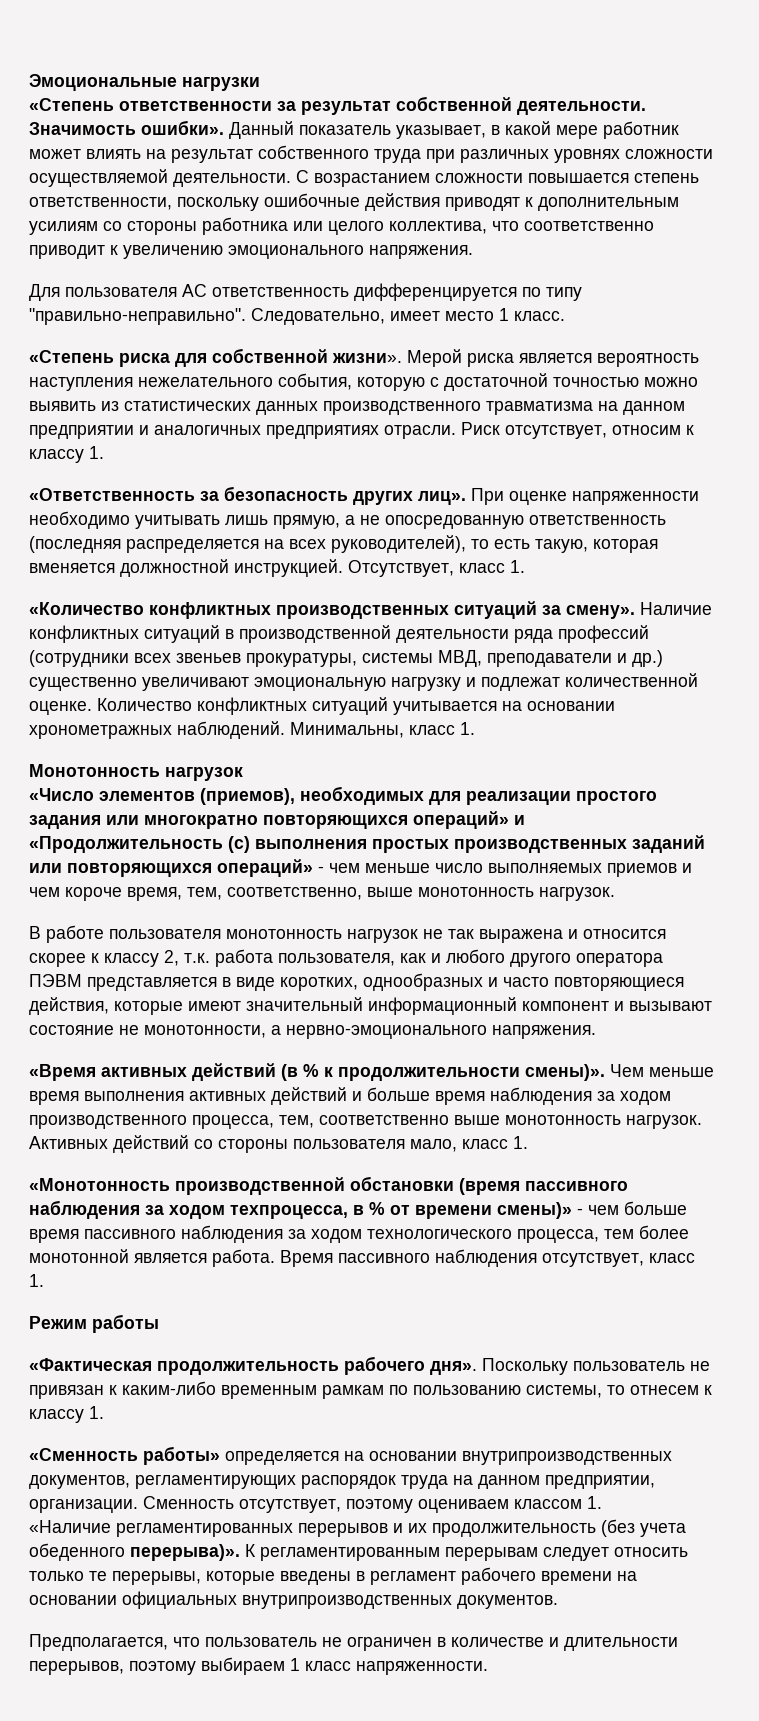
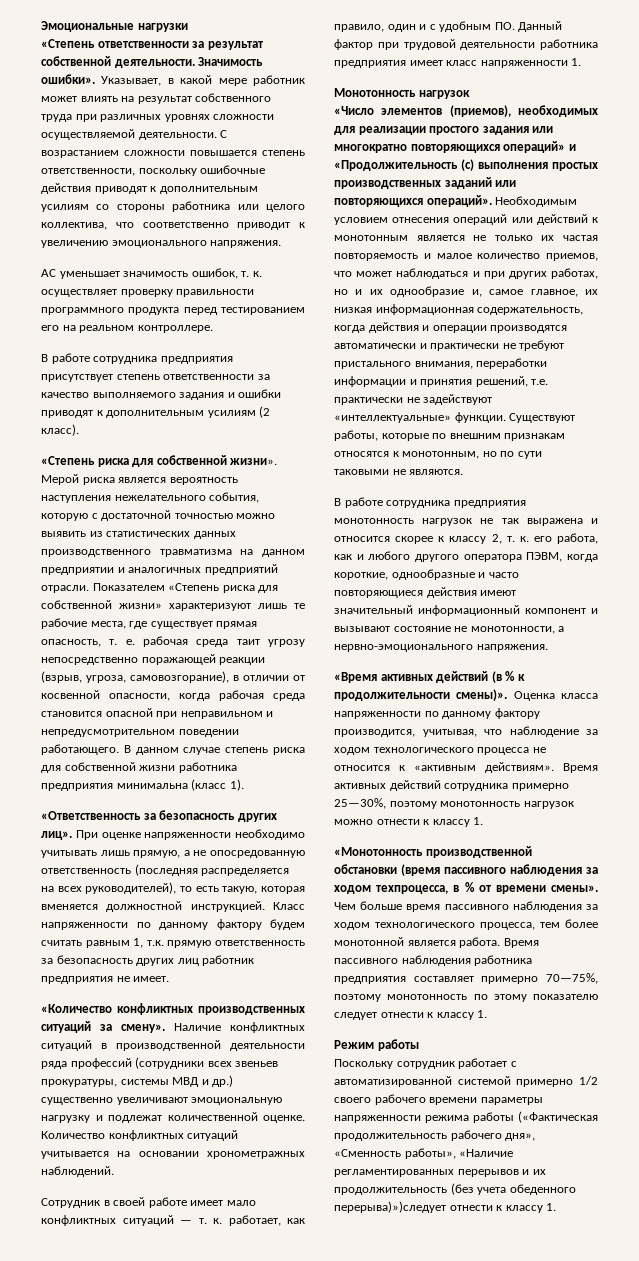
[229,121,486,139] Данный показатель указывает, -> [101,76,162,86] Указывает,
[29,283,582,301] [29,308,565,325] Для пользователя АС ответственность дифференцируется по типу "правильно-неправильно". Следовательно, имеет место 1 класс. -> [41,268,262,279] [41,289,255,297] [41,307,305,315] [41,325,213,333] [41,353,233,364] [41,374,270,382] [41,389,282,400] [41,406,271,418] [41,424,79,436] АС уменьшает значимость ошибок, т. к. осуществляет проверку правильности программного продукта перед тестированием его на реальном контроллере. // В работе сотрудника предприятия присутствует степень ответственности за качество выполняемого задания и ошибки приводят к дополнительным усилиям (2 класс).
[266,422,694,439] [29,446,104,463] предприятиях отрасли. Риск отсутствует, относим к классу 1. -> [204,564,278,575] [41,583,279,593] [41,600,305,611] [41,618,258,629] [41,636,305,647] [41,654,266,665] [41,671,305,683] [41,690,305,701] [41,708,274,719] [41,729,239,737] [41,744,305,755] [41,762,237,773] [41,779,244,791] предприятий отрасли. Показателем «Степень риска для собственной жизни» характеризуют лишь те рабочие места, где существует прямая опасность, т. е. рабочая среда таит угрозу непосредственно поражающей реакции (взрыв, угроза, самовозгорание), в отличии от косвенной опасности, когда рабочая среда становится опасной при неправильном и непредусмотрительном поведении работающего. В данном случае степень риска для собственной жизни работника предприятия минимальна (класс 1).
[348,560,525,577] Отсутствует, класс 1. -> [273,902,305,910] [41,919,305,930] [41,938,305,948] [41,955,255,966] [41,976,170,984] Класс напряженности по данному фактору будем считать равным 1, т.к. прямую ответственность за безопасность других лиц работник предприятия не имеет.
[438,650,612,667] МВД, преподаватели -> [172,1077,200,1087] МВД
[290,722,455,738] Минимальны, класс -> [41,1197,256,1208] [41,1215,305,1226] [334,21,563,32] [334,39,598,50] [334,60,568,68] // Сотрудник в своей работе имеет мало конфликтных ситуаций — т. к. работает, как правило, один и с удобным ПО. Данный фактор при трудовой деятельности работника предприятия имеет класс напряженности
[217,859,692,877] [29,887,615,901] [29,925,221,943] операций» - чем меньше число выполняемых приемов и чем короче время, тем, соответственно, выше монотонность нагрузок. // В работе пользователя -> [426,195,578,207] [334,214,598,225] [334,235,598,241] [334,253,598,261] [334,268,598,279] [334,286,598,297] [334,304,584,315] [334,322,568,333] [334,340,565,351] [334,358,548,369] [334,376,549,387] [334,394,493,405] [334,412,576,423] [334,430,566,441] [334,451,542,459] [334,469,464,475] [334,497,526,508] операций». Необходимым условием отнесения операций или действий к монотонным является не только их частая повторяемость и малое количество приемов, что может наблюдаться и при других работах, но и их однообразие и, самое главное, их низкая информационная содержательность, когда действия и операции производятся автоматически и практически не требуют пристального внимания, переработки информации и принятия решений, т.е. практически не задействуют «интеллектуальные» функции. Существуют работы, которые по внешним признакам относятся к монотонным, но по сути таковыми не являются. // В работе сотрудника предприятия
[184,949,395,967] т.к. работа пользователя, -> [506,533,598,544] т. к. его работа,
[29,973,483,991] ПЭВМ представляется в виде коротких, однообразных -> [526,552,598,562] [334,569,475,580] ПЭВМ, когда короткие, однообразные
[29,997,183,1015] действия, которые -> [426,587,477,598] действия
[610,1064,714,1077] [29,1087,671,1105] [29,1115,702,1129] [29,1135,508,1153] Чем меньше время выполнения активных действий и больше время наблюдения за ходом производственного процесса, тем, соответственно выше монотонность нагрузок. Активных действий со стороны пользователя мало, класс -> [513,691,598,701] [334,708,540,719] [334,726,598,737] [334,747,546,755] [334,762,598,773] [334,780,569,791] [334,798,574,809] [334,819,470,827] Оценка класса напряженности по данному фактору производится, учитывая, что наблюдение за ходом технологического процесса не относится к «активным действиям». Время активных действий сотрудника примерно 25—30%, поэтому монотонность нагрузок можно отнести к классу
[497,1202,619,1219] смены)» - чем -> [551,885,598,892] [334,902,356,910] смены». Чем
[542,1253,695,1267] [29,1274,44,1287] [29,1314,159,1333] [29,1356,710,1375] [29,1381,712,1399] [29,1406,104,1423] [29,1446,672,1465] [29,1475,655,1489] [29,1496,602,1513] отсутствует, класс 1. // Режим работы // «Фактическая продолжительность рабочего дня». Поскольку пользователь не привязан к каким-либо временным рамкам по пользованию системы, то отнесем к классу 1. // «Сменность работы» определяется на основании внутрипроизводственных документов, регламентирующих распорядок труда на данном предприятии, организации. Сменность отсутствует, поэтому оцениваем классом 1. // -> [474,955,533,966] [334,973,598,984] [334,994,598,1002] [334,1010,488,1020] [334,1039,419,1051] [334,1058,517,1069] [334,1076,598,1087] [334,1094,543,1105] [334,1111,598,1123] [334,1130,536,1141] [334,1148,456,1159] работника предприятия составляет примерно 70—75%, поэтому монотонность по этому показателю следует отнести к классу 1. // Режим работы // Поскольку сотрудник работает с автоматизированной системой примерно 1/2 своего рабочего времени параметры напряженности режима работы («Фактическая продолжительность рабочего дня», «Сменность работы»,
[130,1544,688,1561] [29,1567,637,1585] [29,1591,558,1609] [29,1634,678,1651] [29,1657,488,1675] перерыва)». К регламентированным перерывам следует относить только те перерывы, которые введены в регламент рабочего времени на основании официальных внутрипроизводственных документов. // Предполагается, что пользователь не ограничен в количестве и длительности перерывов, поэтому выбираем 1 класс напряженности. -> [334,1201,557,1213] перерыва)»)следует отнести к классу 1.

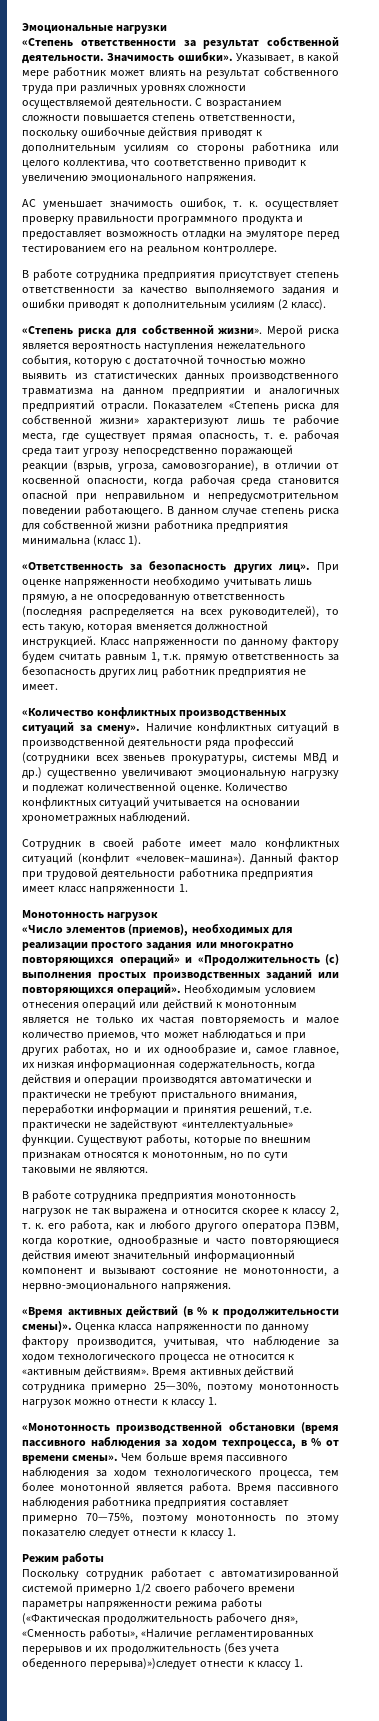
(180, 311) none -> [295,216,303,222] [22,231,304,240] и предоставляет возможность отладки на эмуляторе
[180,1215,305,1226] [334,21,515,32] — т. к. работает, как правило, один и с удобным ПО. -> [78,853,245,865] (конфлит «человек–машина»).

